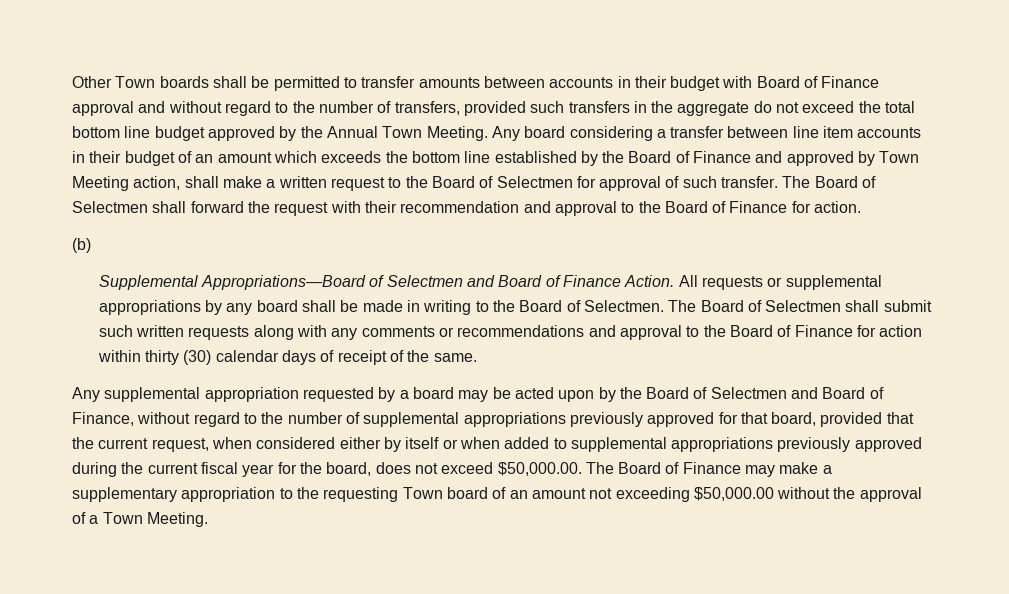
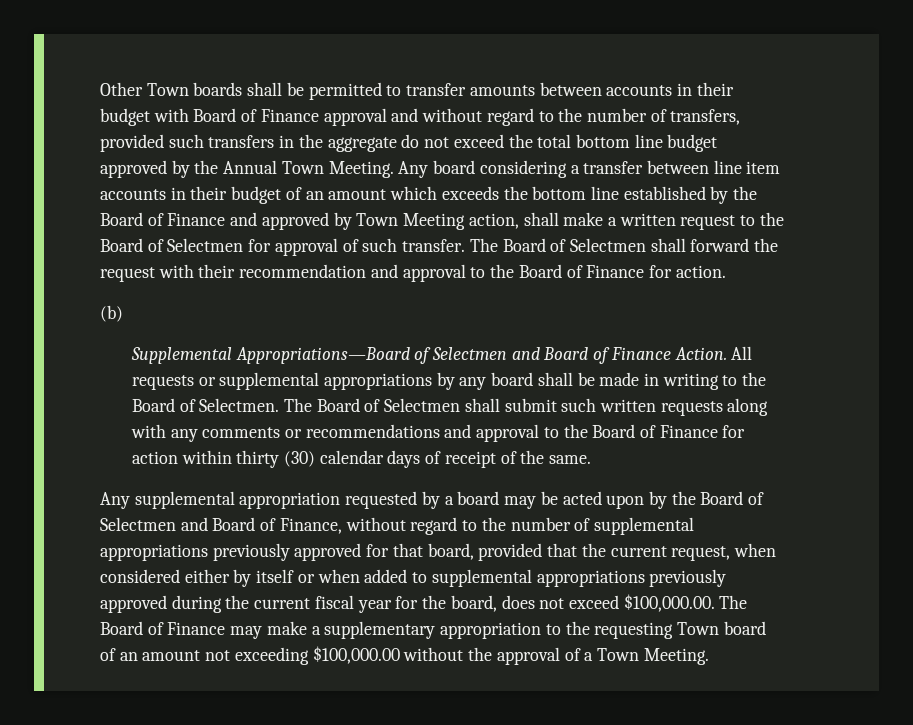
[497,462,582,476] $50,000.00. -> [623,594,715,612] $100,000.00.
[693,487,774,501] $50,000.00 -> [312,646,400,664] $100,000.00

